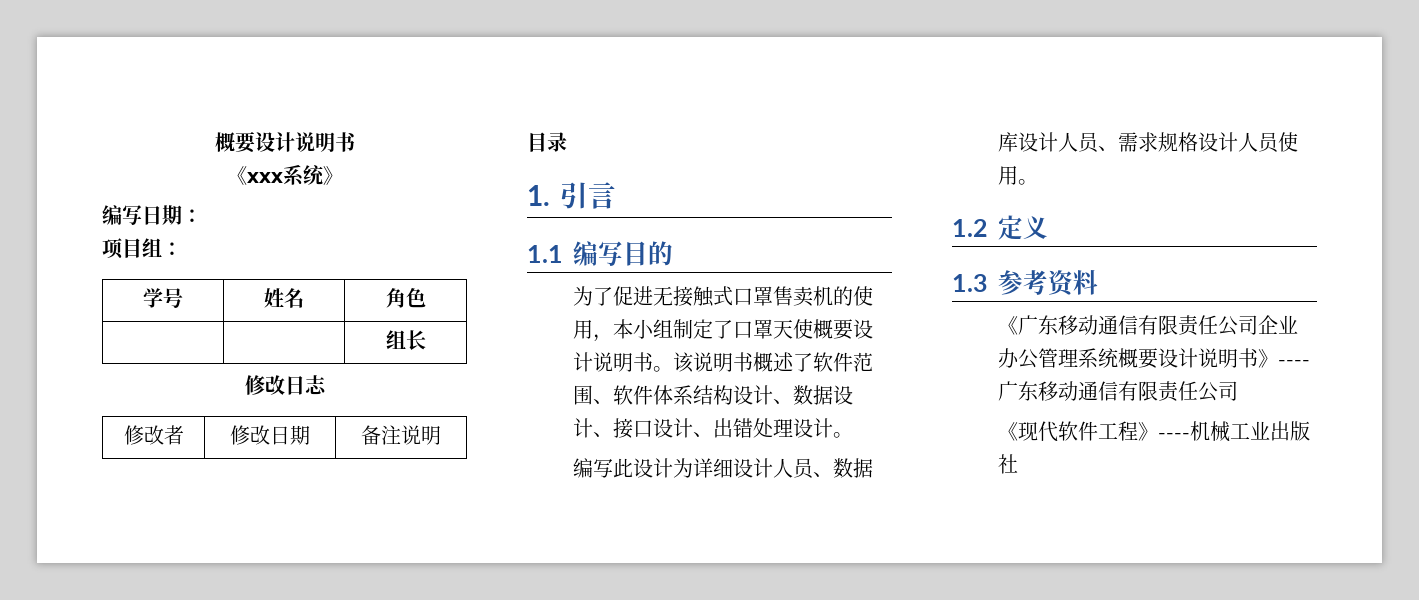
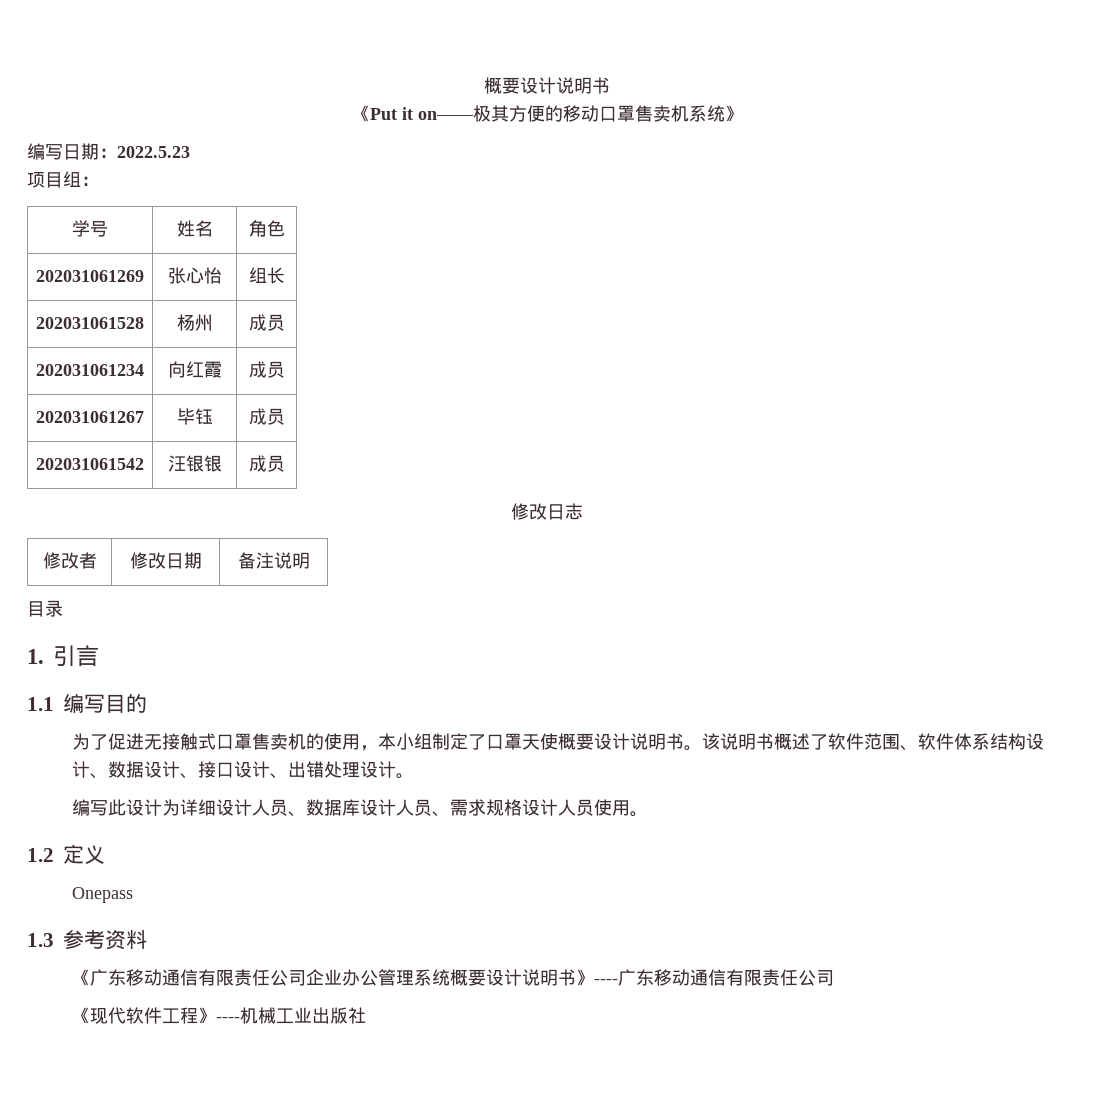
[246,172,283,183] xxx -> [369,105,689,122] Put it on——极其方便的移动口罩售卖机
(202, 216) none -> [117,146,190,158] 2022.5.23
(426, 298) | -> [36,270,144,282] [167,267,222,284] 202031061269 | 张心怡
(426, 340) none -> [36,317,144,329] [176,314,213,331] [248,314,285,331] [36,364,144,376] [167,361,222,378] [248,361,285,378] [36,411,144,423] [176,408,213,425] [248,408,285,425] [36,458,144,470] [167,455,222,472] [248,455,285,472] // 202031061528 | 杨州 | 成员 // 202031061234 | 向红霞 | 成员 // 202031061267 | 毕钰 | 成员 // 202031061542 | 汪银银 | 成员
(1048, 227) none -> [71,887,133,903] // Onepass

